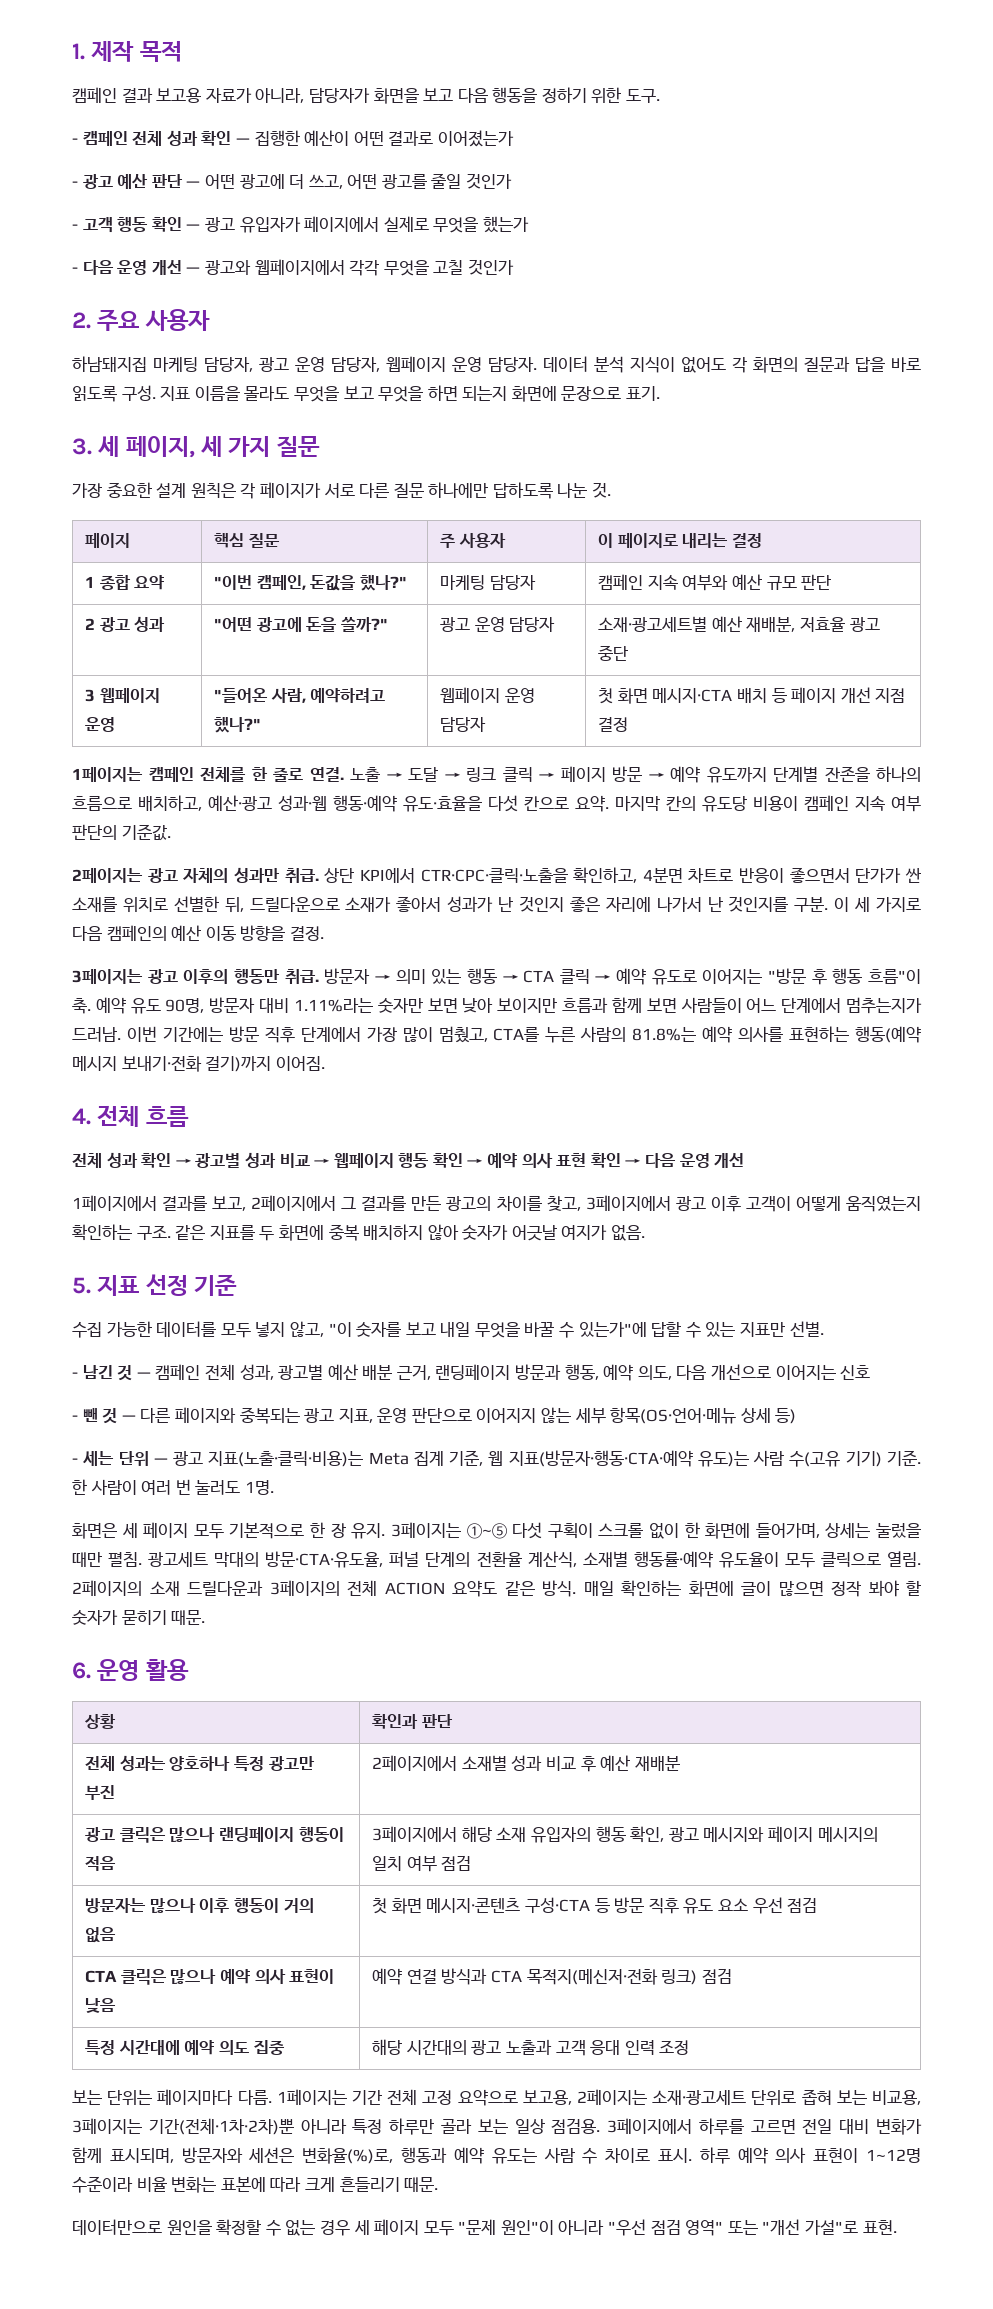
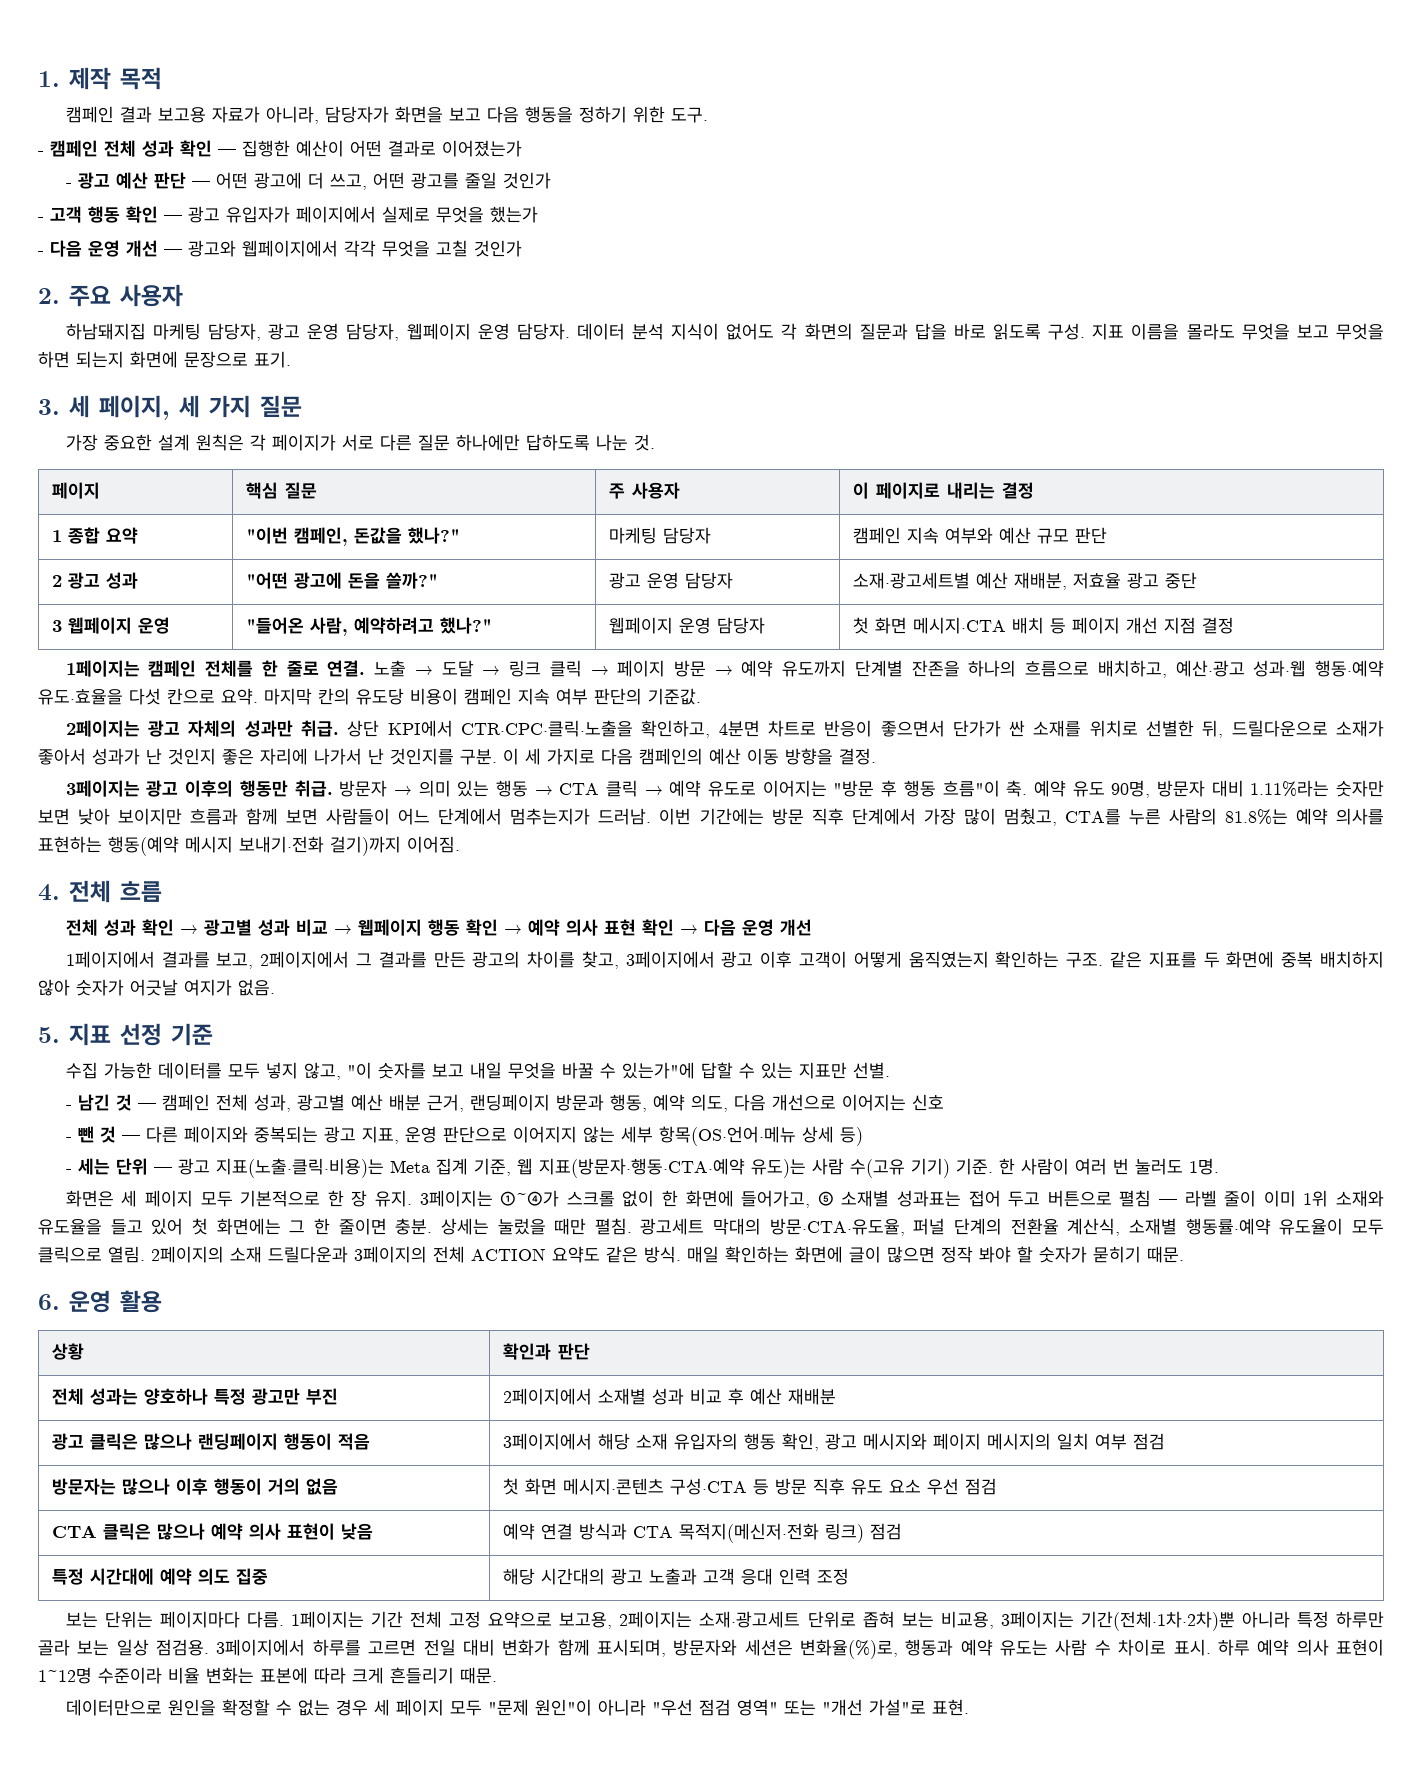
[466,1522,593,1539] ①~⑤ 다섯 구획이 -> [500,1190,560,1207] ①~④가
[755,1523,820,1538] 들어가며, -> [741,1190,1385,1208] [38,1218,433,1235] 들어가고, ⑤ 소재별 성과표는 접어 두고 버튼으로 펼침 — 라벨 줄이 이미 1위 소재와 유도율을 들고 있어 첫 화면에는 그 한 줄이면 충분.

